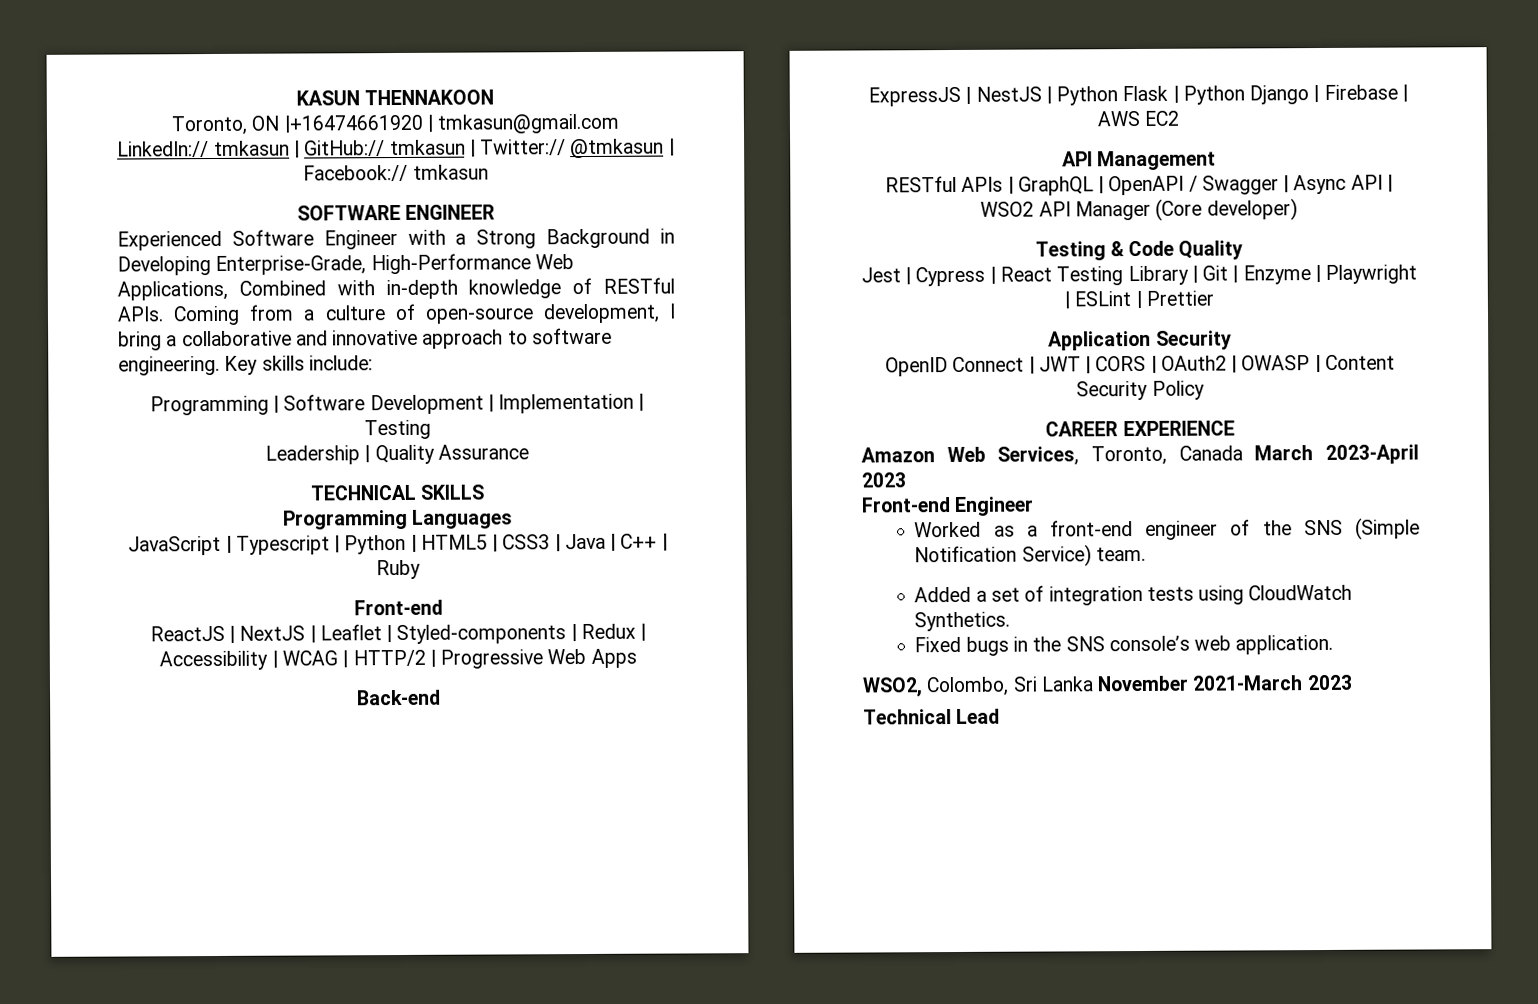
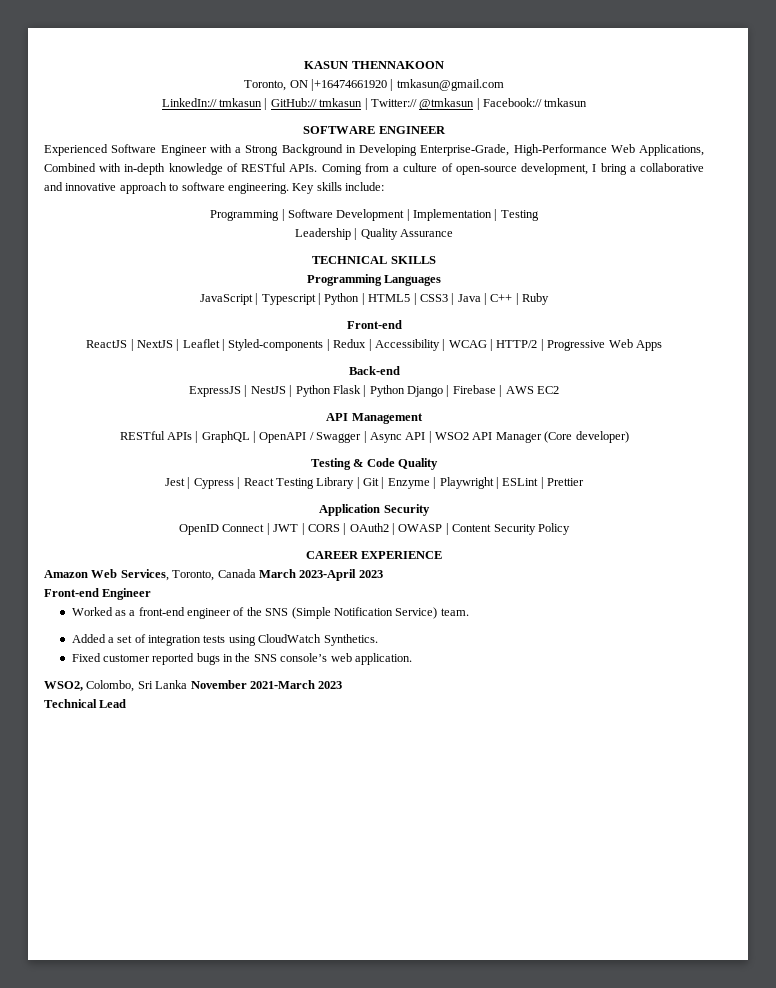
(962, 644) none -> [102,653,195,665] customer reported

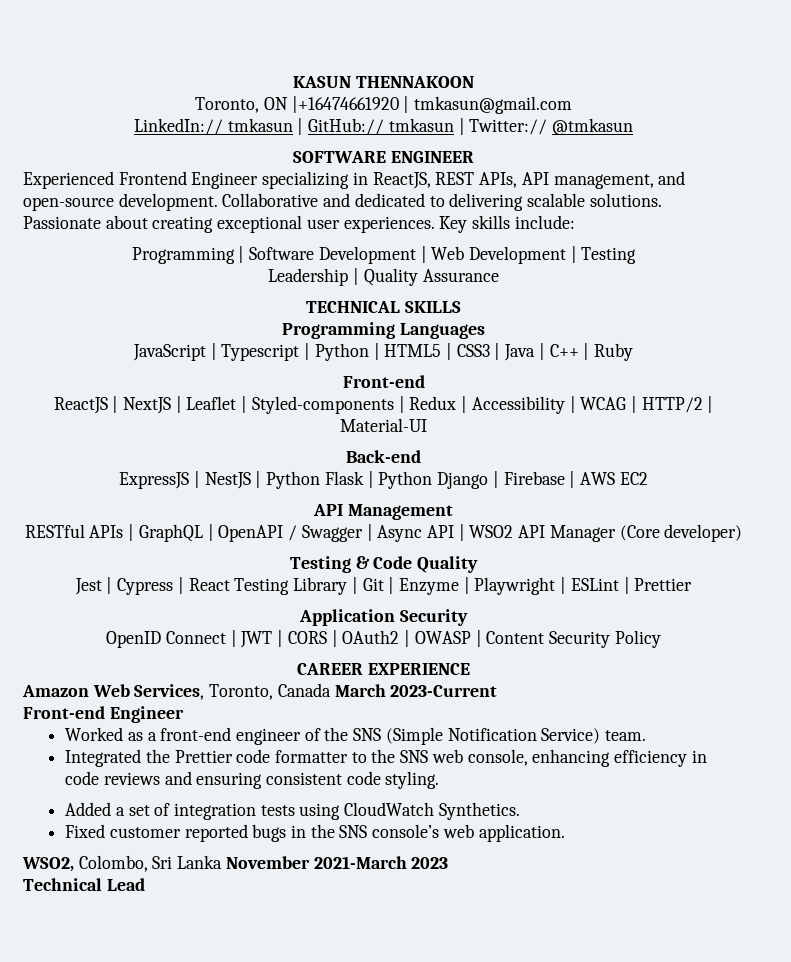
[476,98,588,110] | Facebook:// tmkasun -> (634, 126) none
[111,144,704,156] [44,163,705,175] [44,182,289,194] Software Engineer with a Strong Background in Developing Enterprise-Grade, High-Performance Web Applications, Combined with in-depth knowledge of RESTful APIs. Coming from a culture of open-source development, I bring a collaborative and innovative approach to software engineering. -> [118,171,686,189] [23,193,662,211] [23,215,435,233] Frontend Engineer specializing in ReactJS, REST APIs, API management, and open-source development. Collaborative and dedicated to delivering scalable solutions. Passionate about creating exceptional user experiences.
[413,209,493,221] Implementation -> [431,246,566,264] Web Development
[547,339,662,351] Progressive Web Apps -> [340,418,427,432] Material-UI
[299,569,383,581] 2023-April 2023 -> [390,685,498,697] 2023-Current
(469, 612) none -> [65,749,707,767] [65,771,440,789] // Integrated the Prettier code formatter to the SNS web console, enhancing efficiency in code reviews and ensuring consistent code styling.

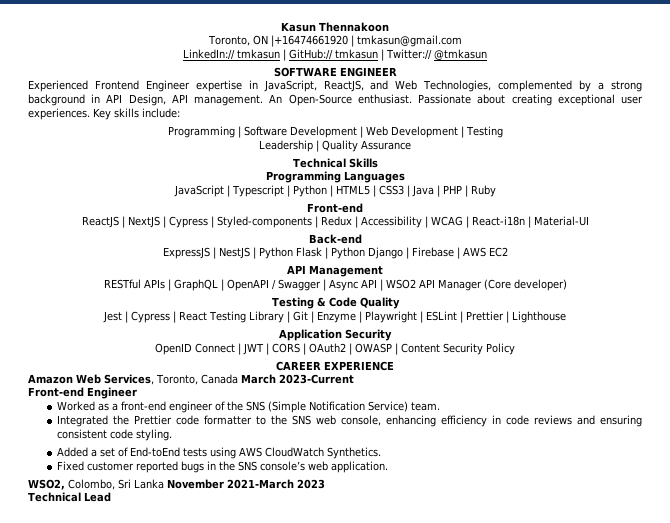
[293,76,474,88] KASUN THENNAKOON -> [281,22,389,32] Kasun Thennakoon
[262,171,686,189] [23,193,662,211] specializing in ReactJS, REST APIs, API management, and open-source development. Collaborative and dedicated to delivering scalable solutions. -> [195,80,642,92] [28,94,412,106] expertise in JavaScript, ReactJS, and Web Technologies, complemented by a strong background in API Design, API management. An Open-Source enthusiast.
[306,301,461,313] TECHNICAL SKILLS -> [292,158,378,168] Technical Skills
[549,344,579,357] C++ -> [442,185,462,194] PHP
[186,396,237,410] Leaflet -> [168,216,208,228] Cypress
[641,397,703,413] HTTP/2 -> [471,216,525,226] React-i18n
(693, 584) none -> [505,311,566,323] | Lighthouse
[173,803,256,820] integration -> [130,447,181,457] End-toEnd
(341, 811) none -> [239,447,263,457] AWS

